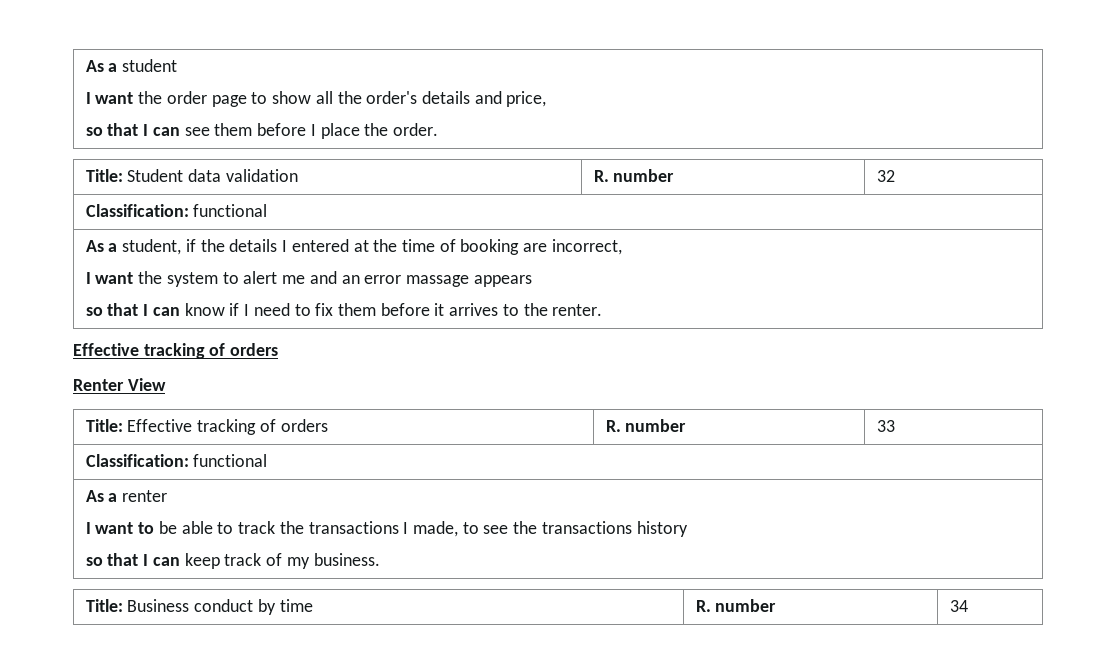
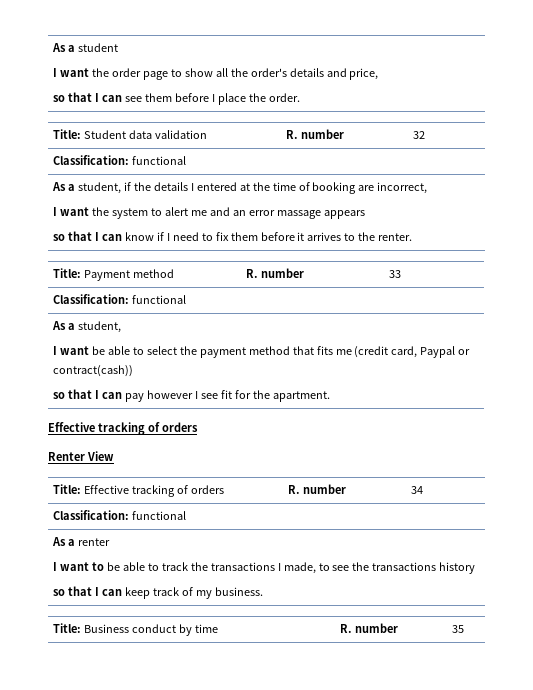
(603, 310) none -> [52,268,174,281] [245,268,304,278] [388,270,401,278] [52,294,186,304] [51,321,121,333] [52,346,471,358] [52,365,133,377] [52,389,330,402] // Title: Payment method | R. number | 33 // Classification: functional // As a student, // I want be able to select the payment method that fits me (credit card, Paypal or contract(cash)) // so that I can pay however I see fit for the apartment.
[876,420,895,432] 33 -> [410,486,423,494] 34
[949,600,968,612] 34 -> [451,625,464,633] 35

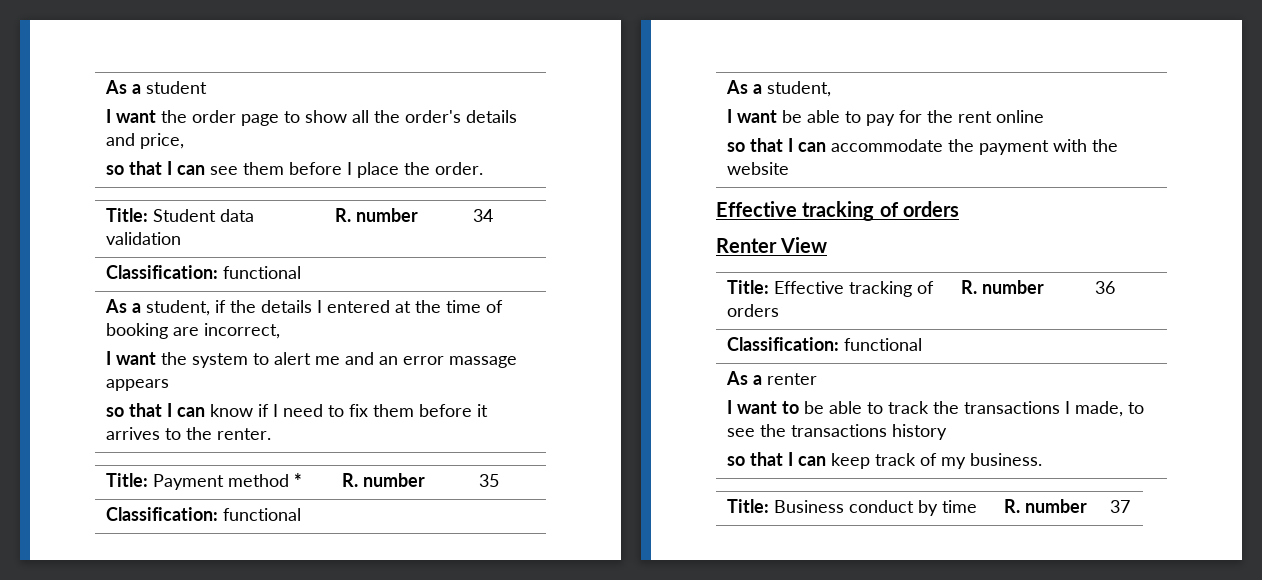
[412,131,425,139] 32 -> [472,209,493,222] 34
[245,268,304,278] [388,270,401,278] | R. number | 33 -> [293,473,302,487] [341,473,425,487] [478,474,499,487] * | R. number | 35
[146,346,471,358] [52,365,133,377] [52,389,330,402] select the payment method that fits me (credit card, Paypal or contract(cash)) // so that I can pay however I see fit for the apartment. -> [865,110,1044,126] [726,138,1118,155] [726,162,789,175] pay for the rent online // so that I can accommodate the payment with the website
[410,486,423,494] 34 -> [1094,281,1115,294] 36
[451,625,464,633] 35 -> [1109,500,1130,513] 37

